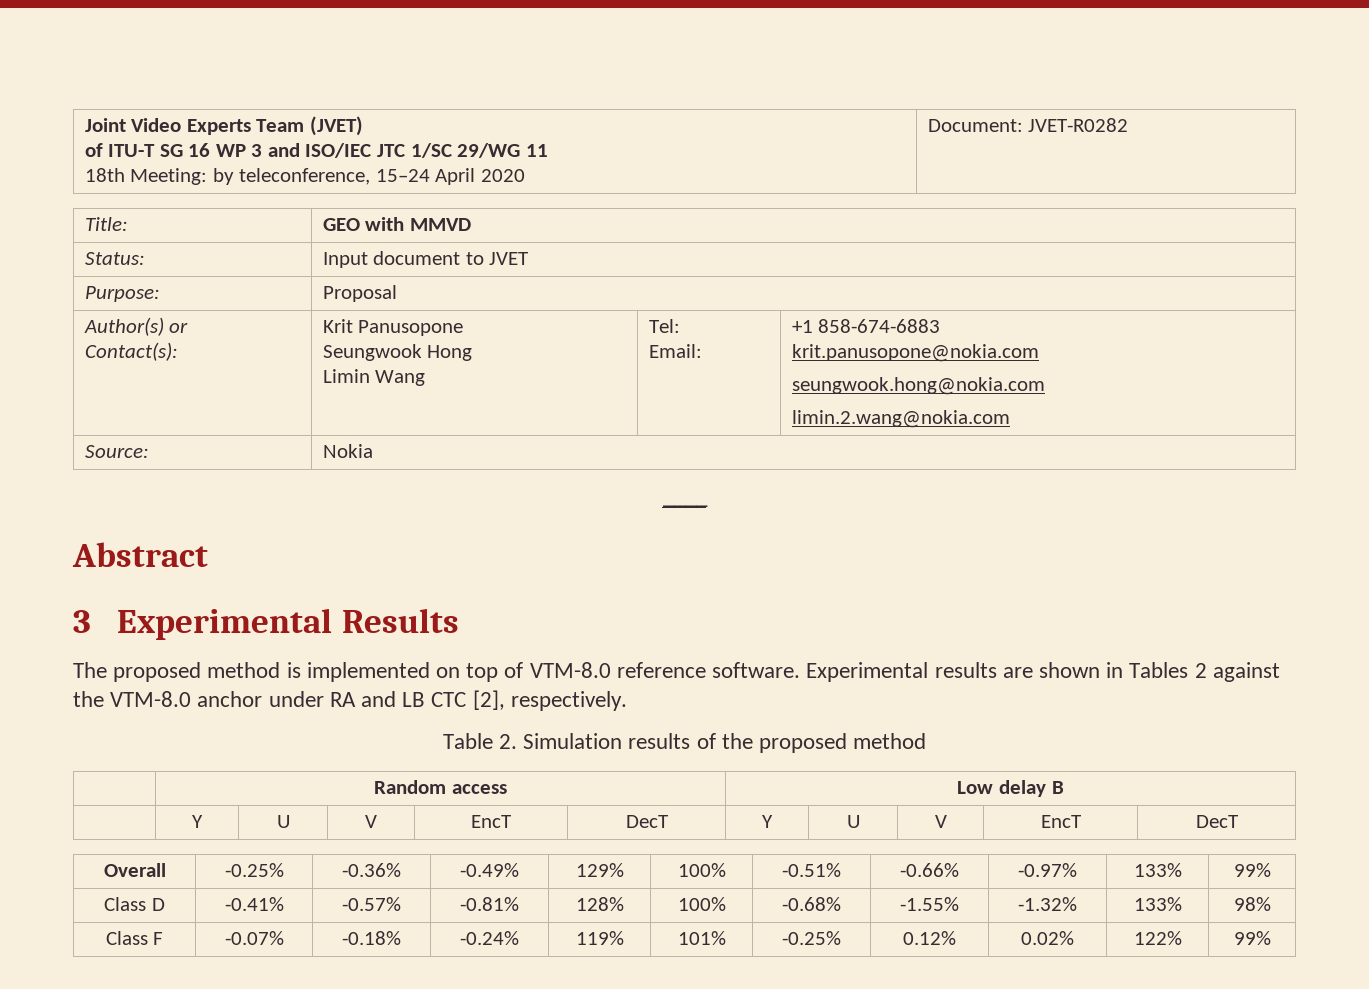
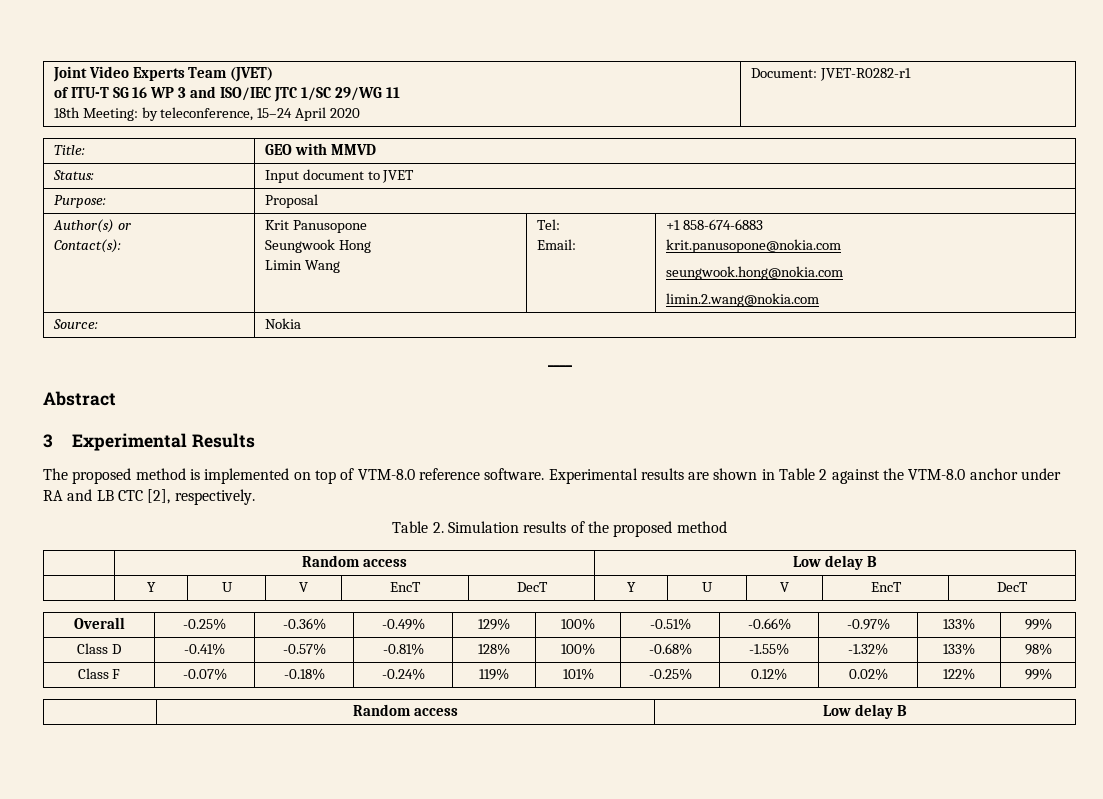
[1028,118,1129,132] JVET-R0282 -> [819,68,911,81] JVET-R0282-r1
[1129,662,1189,678] Tables -> [779,468,816,480] Table
(1271, 938) none -> [353,704,458,716] [823,704,907,719] // | Random access | Low delay B

